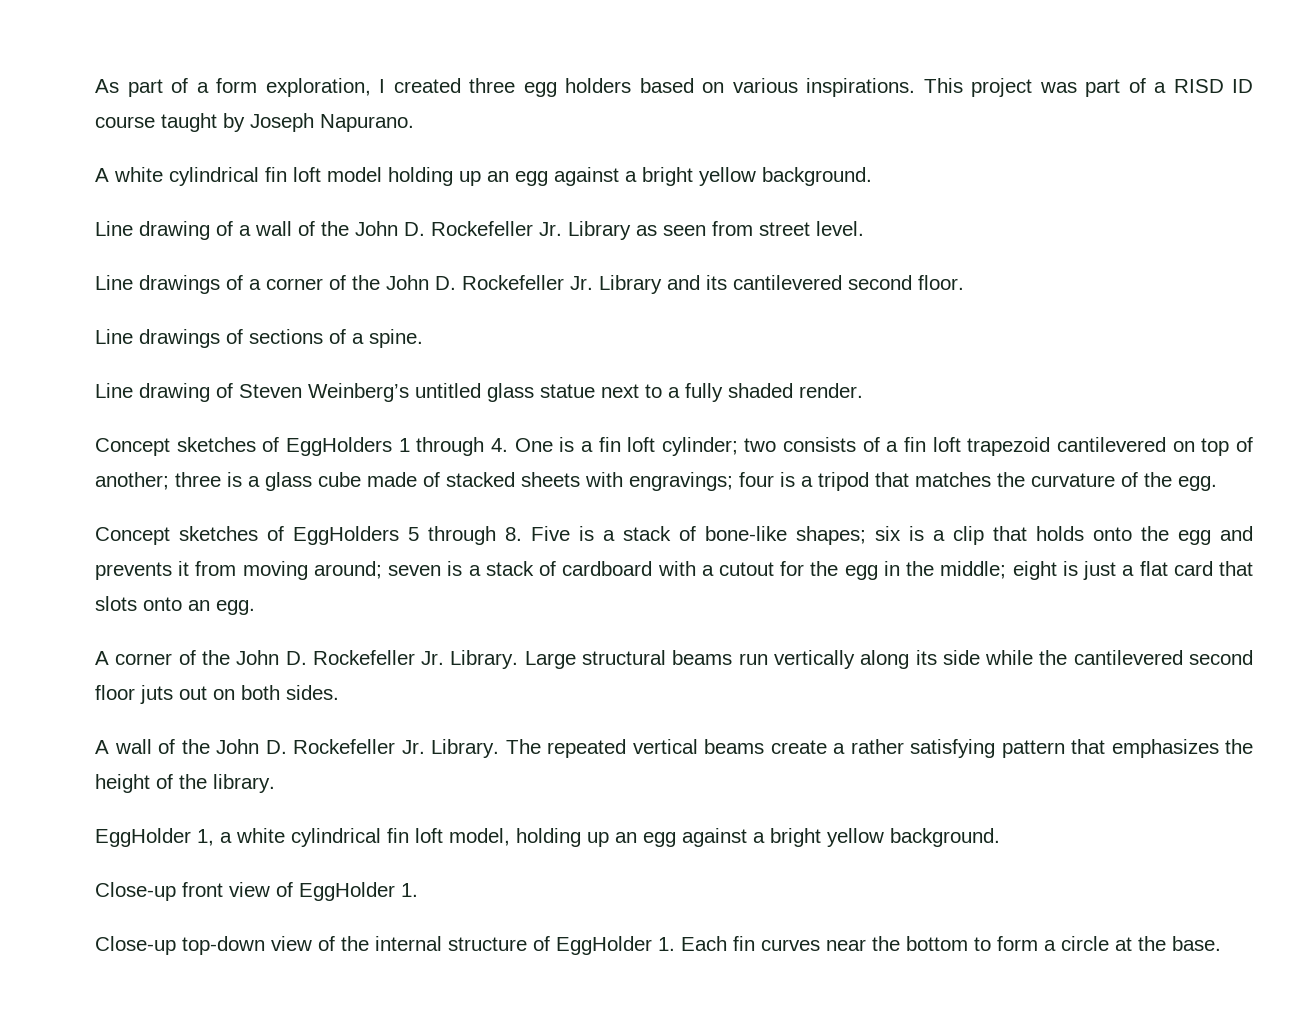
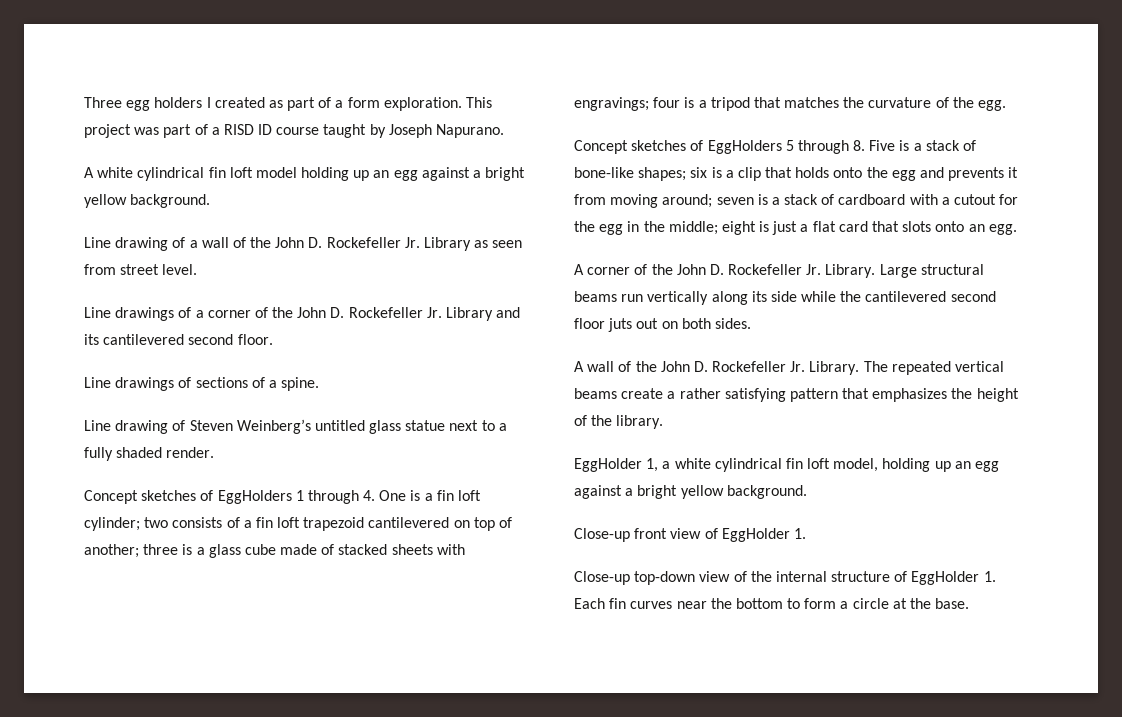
[95,78,915,97] As part of a form exploration, I created three egg holders based on various inspirations. -> [84,97,462,111] Three egg holders I created as part of a form exploration.

